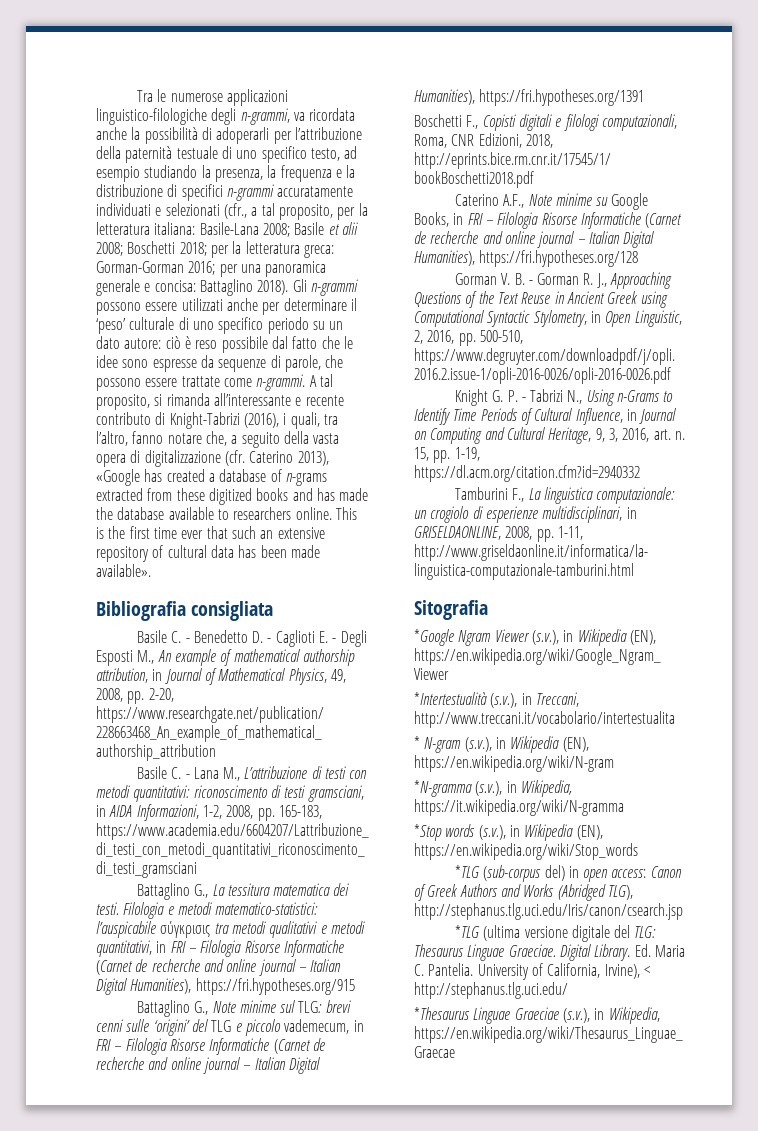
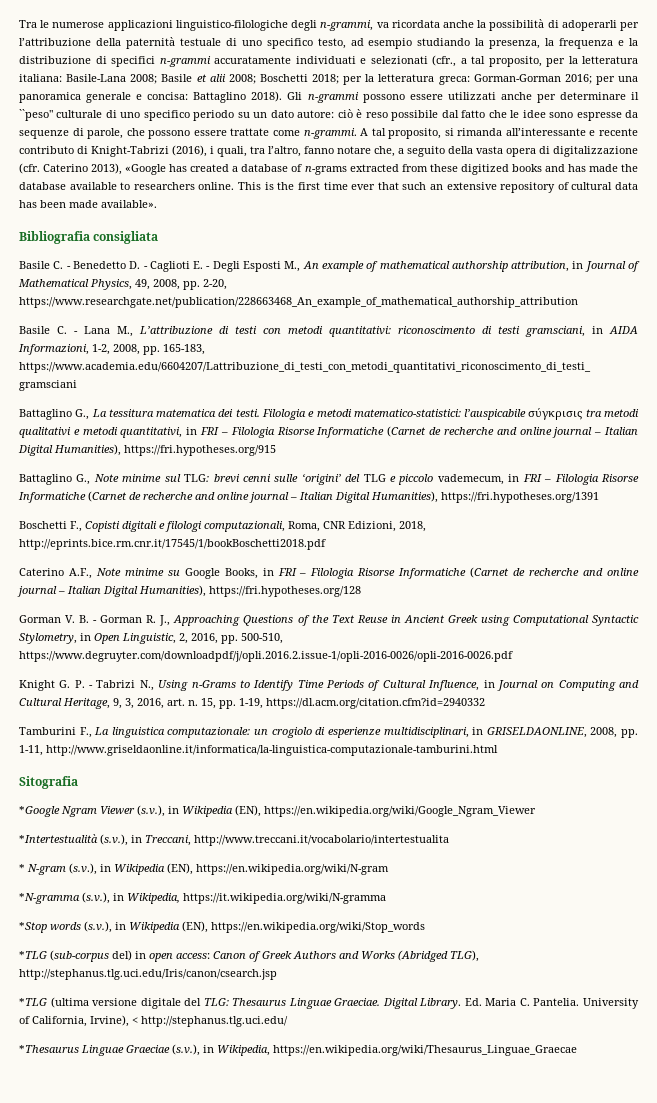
[96,318,126,334] ‘peso’ -> [19,109,53,121] ``peso"

